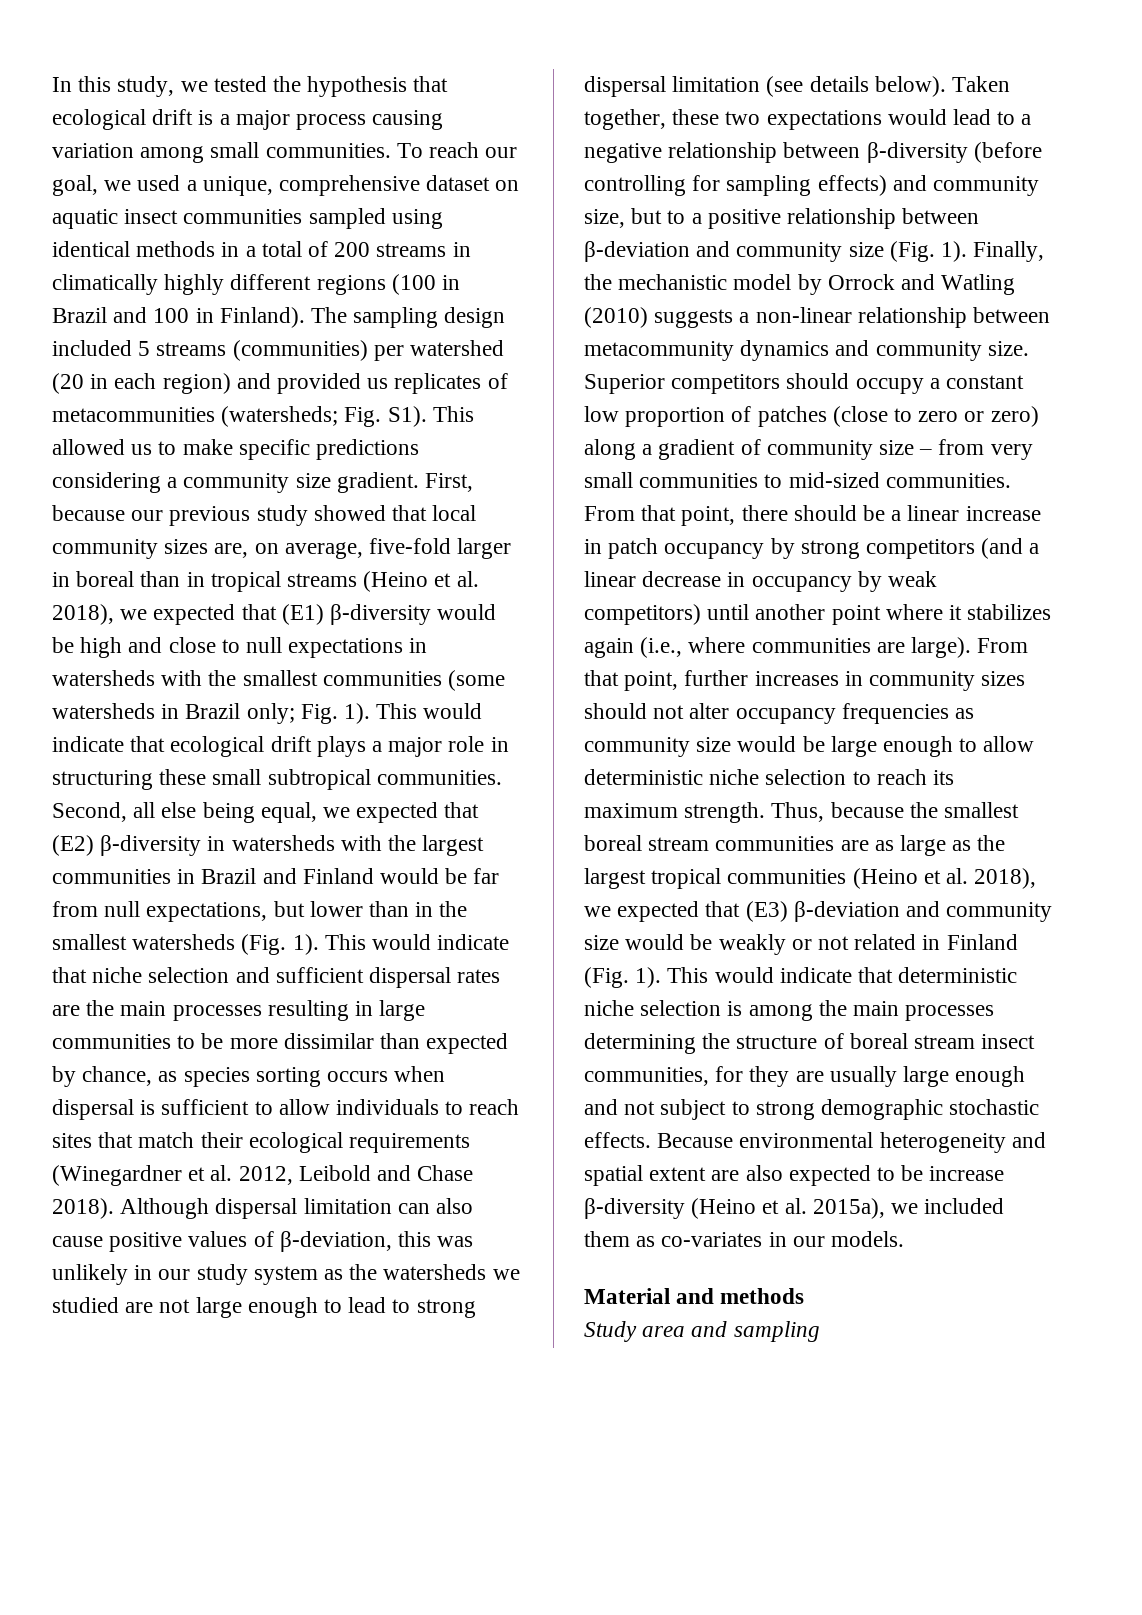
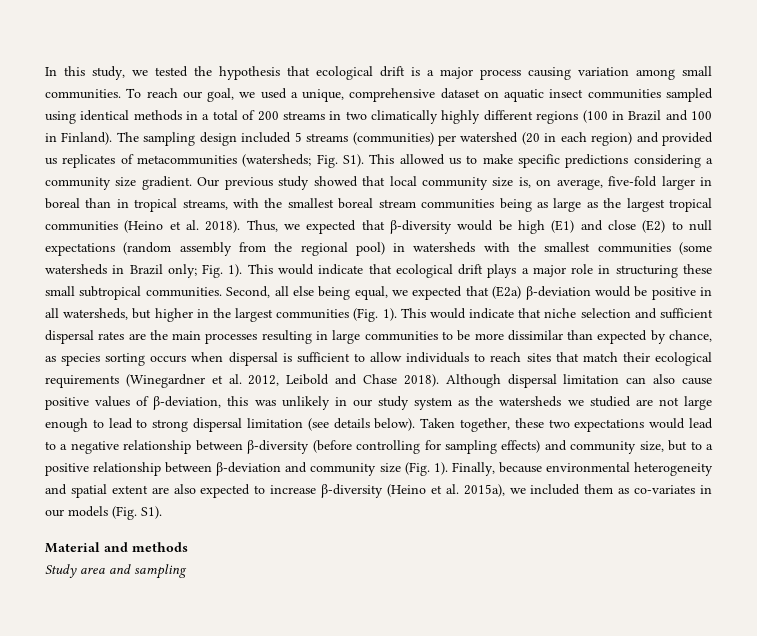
(471, 249) none -> [345,111,367,120] two
[425,473,474,492] [52,505,164,521] First, because our -> [197,177,220,187] Our
[164,539,249,558] sizes are, -> [492,177,531,188] size is,
[287,571,479,592] [52,604,324,625] streams (Heino et al. 2018), we expected that (E1) -> [182,198,712,212] [45,220,385,234] streams, with the smallest boreal stream communities being as large as the largest tropical communities (Heino et al. 2018). Thus, we expected that
(123, 647) none -> [551,220,575,233] (E1)
(216, 645) none -> [642,220,666,233] (E2)
(404, 648) none -> [123,242,385,256] (random assembly from the regional pool)
[52,835,485,856] [52,868,500,884] [52,901,468,922] [52,934,236,950] (E2) β-diversity in watersheds with the largest communities in Brazil and Finland would be far from null expectations, but lower than in the smallest watersheds -> [492,286,712,300] [45,308,350,322] (E2a) β-deviation would be positive in all watersheds, but higher in the largest communities
[584,274,1016,295] [584,307,1051,328] [584,340,1029,361] [584,373,1025,394] [584,406,1039,427] [584,439,1033,460] [584,472,1011,488] [584,505,1041,526] [584,538,1040,559] [584,571,938,592] [584,604,1052,625] [584,637,1029,658] [584,670,1026,691] [584,703,975,724] [584,736,1035,757] [584,769,955,785] [584,802,1020,823] [584,835,1006,856] [584,868,1037,889] [584,901,1053,922] [584,934,1018,955] [584,967,1018,988] [584,1000,995,1021] [584,1033,1036,1054] [584,1066,1026,1087] [584,1099,1040,1120] [584,1132,734,1148] the mechanistic model by Orrock and Watling (2010) suggests a non-linear relationship between metacommunity dynamics and community size. Superior competitors should occupy a constant low proportion of patches (close to zero or zero) along a gradient of community size – from very small communities to mid-sized communities. From that point, there should be a linear increase in patch occupancy by strong competitors (and a linear decrease in occupancy by weak competitors) until another point where it stabilizes again (i.e., where communities are large). From that point, further increases in community sizes should not alter occupancy frequencies as community size would be large enough to allow deterministic niche selection to reach its maximum strength. Thus, because the smallest boreal stream communities are as large as the largest tropical communities (Heino et al. 2018), we expected that (E3) β-deviation and community size would be weakly or not related in Finland (Fig. 1). This would indicate that deterministic niche selection is among the main processes determining the structure of boreal stream insect communities, for they are usually large enough and not subject to strong demographic stochastic effects. Because -> [498,462,542,473] because
[901,1165,924,1181] be -> (266, 489) none
[831,1231,905,1247] models. -> [68,506,162,520] models (Fig. S1).

